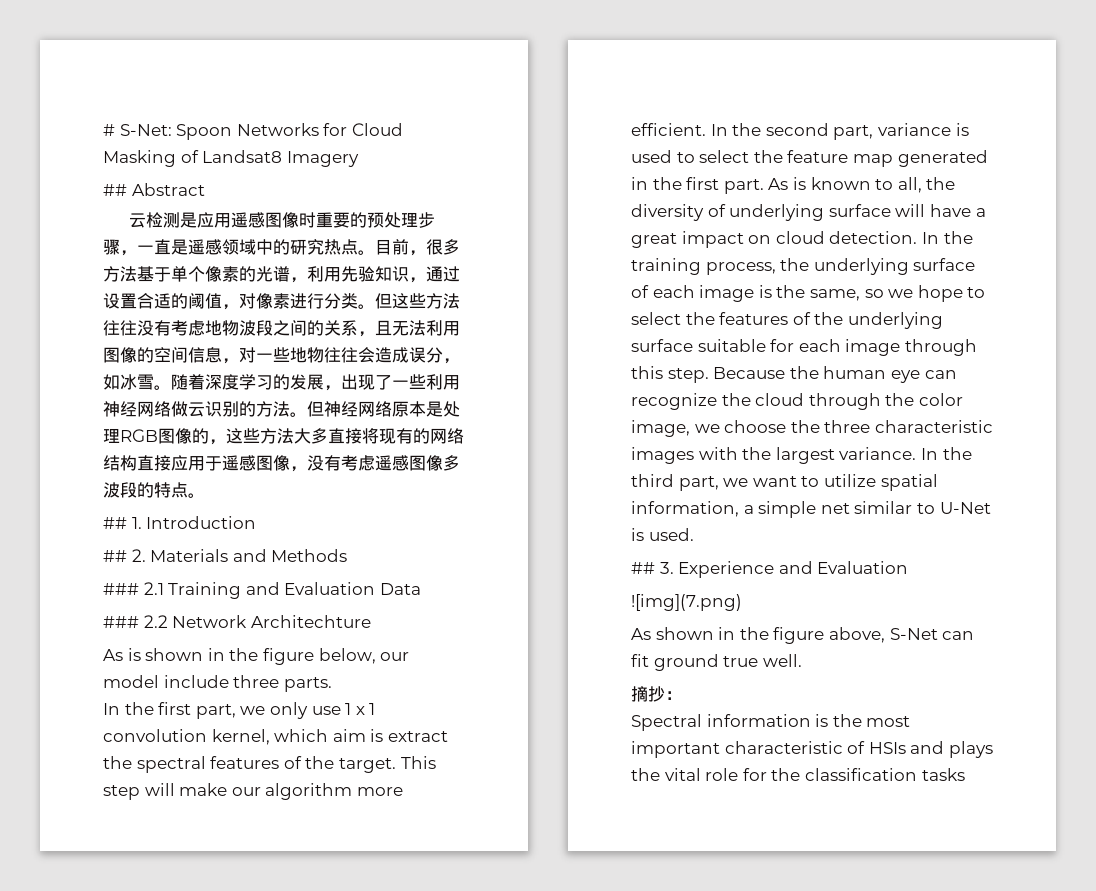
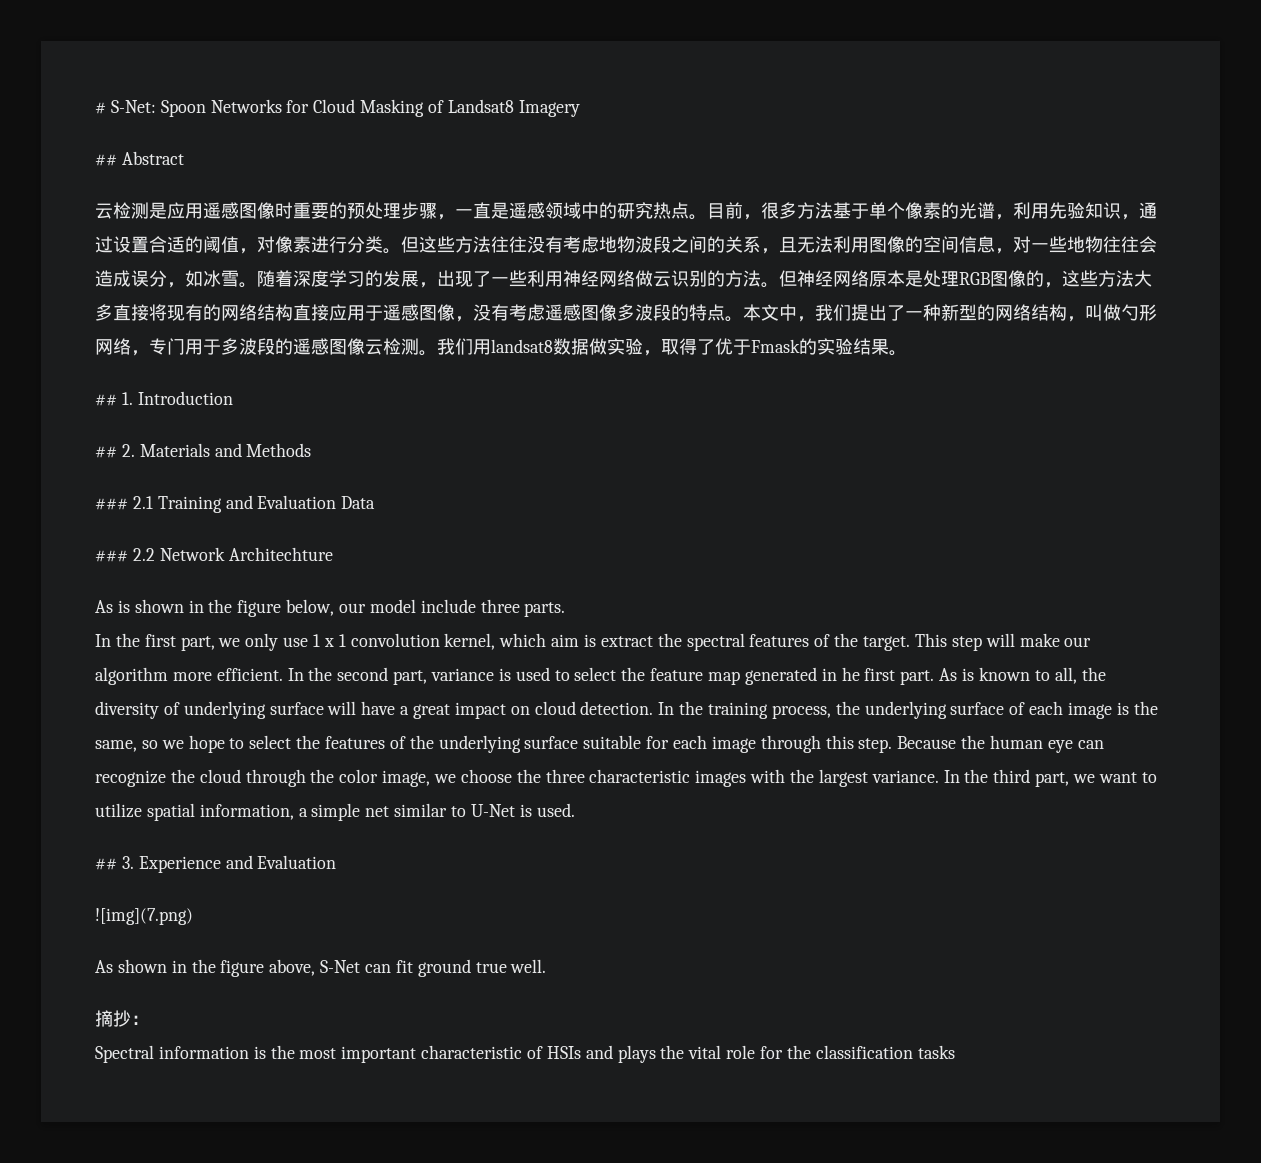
(205, 495) none -> [743,304,1157,322] [95,338,907,356] 本文中，我们提出了一种新型的网络结构，叫做勺形网络，专门用于多波段的遥感图像云检测。我们用landsat8数据做实验，取得了优于Fmask的实验结果。
[652,177,682,190] the -> [841,667,860,681] he

